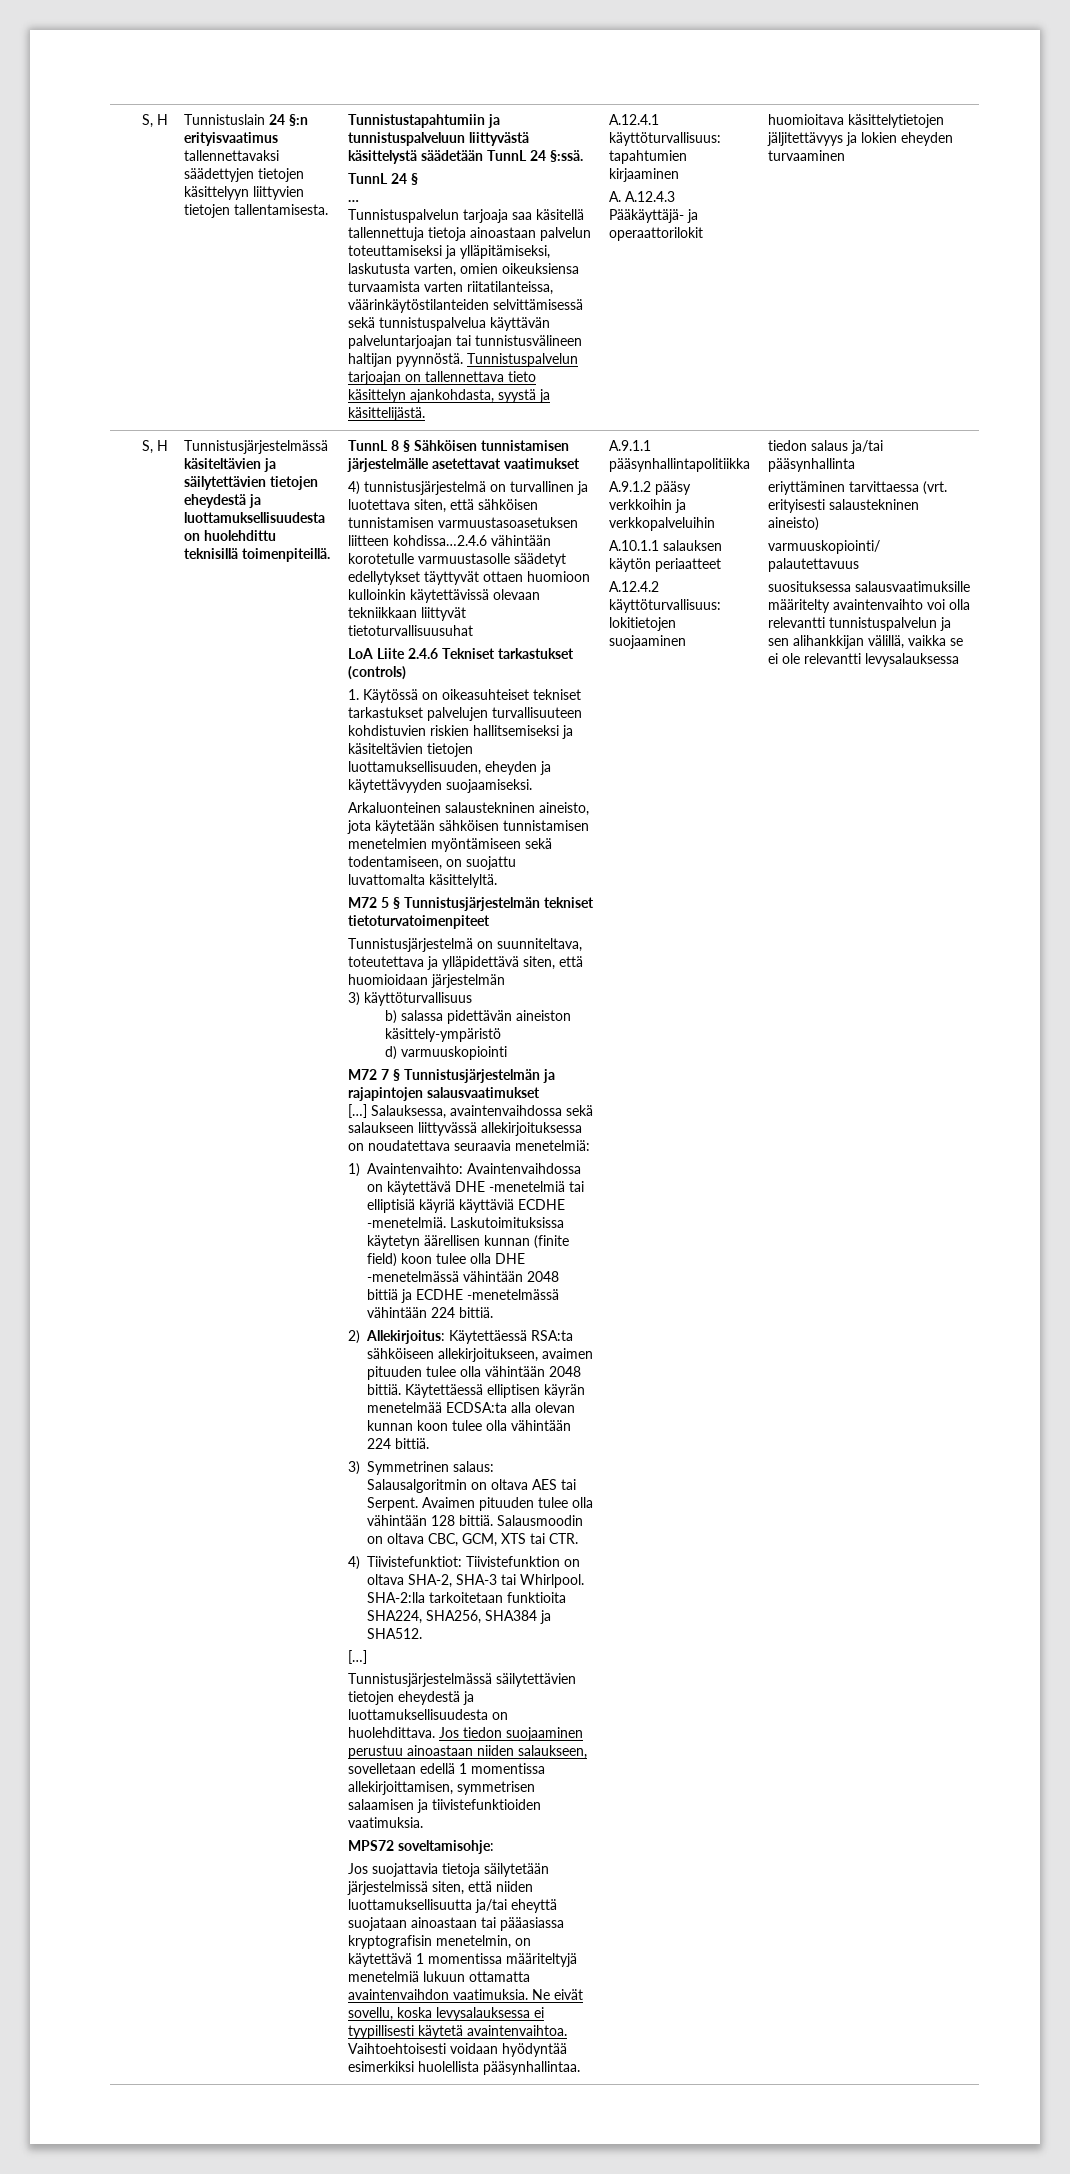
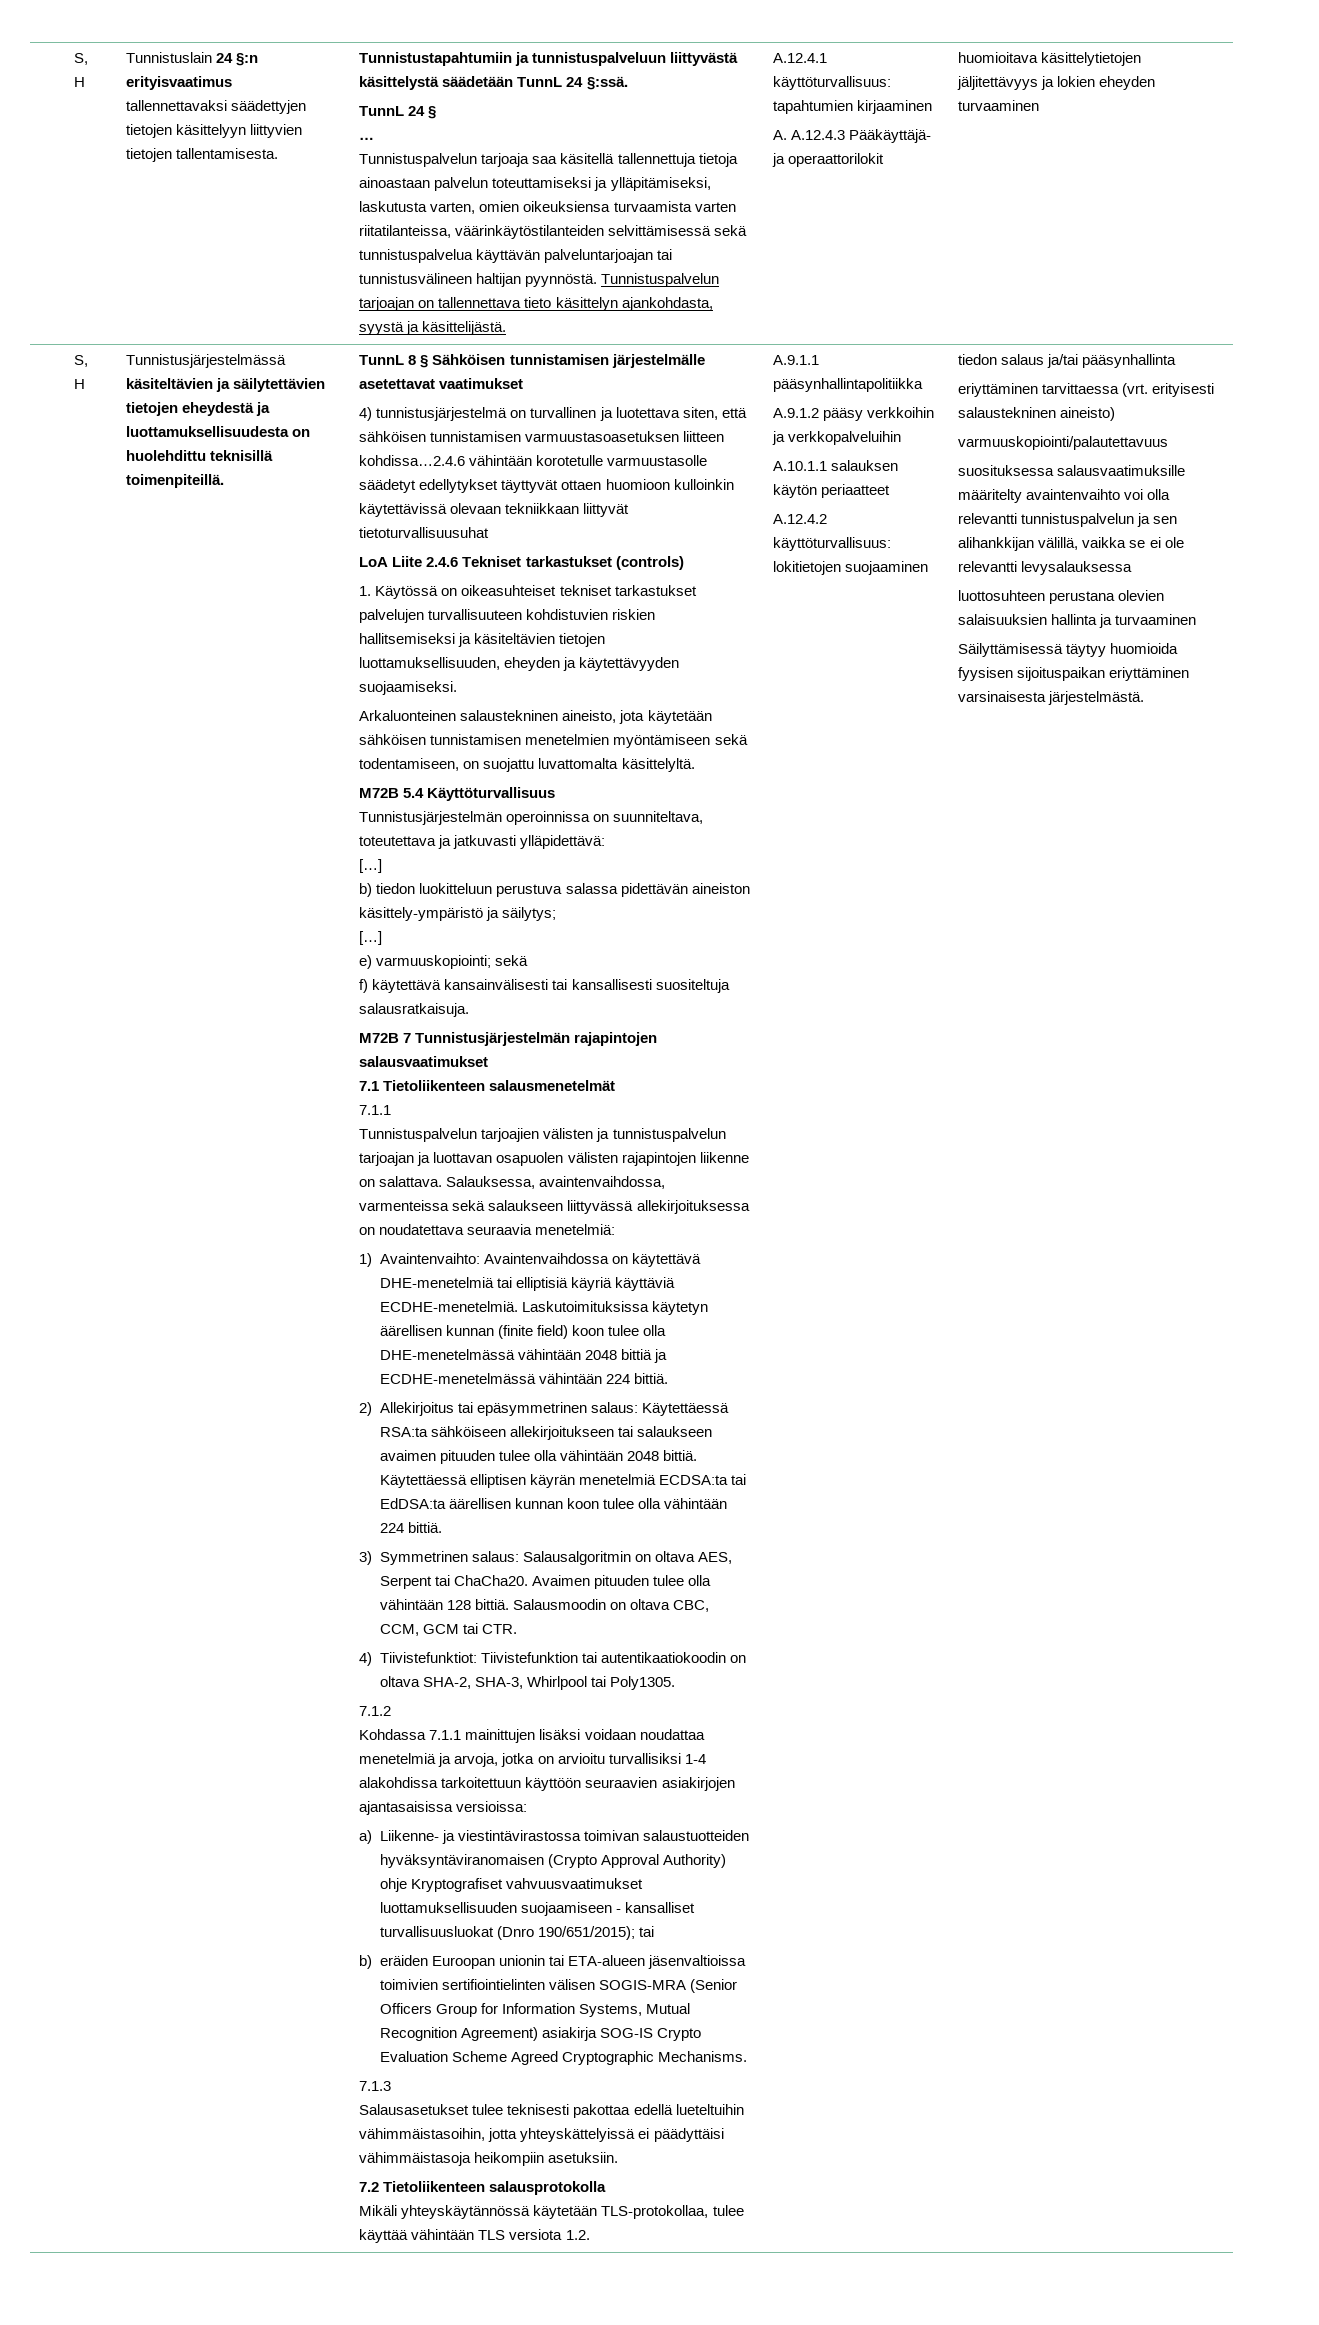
[348,897,595,911] [348,915,491,929] [348,938,583,952] [348,956,584,970] [348,974,506,988] [348,992,473,1006] [385,1010,572,1024] [385,1028,502,1042] [385,1046,508,1060] [348,1069,556,1083] [348,1087,541,1101] [348,1104,563,1119] M72 5 § Tunnistusjärjestelmän tekniset tietoturvatoimenpiteet // Tunnistusjärjestelmä on suunniteltava, toteutettava ja ylläpidettävä siten, että huomioidaan järjestelmän // 3) käyttöturvallisuus // b) salassa pidettävän aineiston käsittely-ympäristö // d) varmuuskopiointi // M72 7 § Tunnistusjärjestelmän ja rajapintojen salausvaatimukset // […] Salauksessa, avaintenvaihdossa -> [359,787,556,801] [359,811,704,825] [359,835,606,849] [359,859,383,873] [359,883,750,897] [359,907,557,921] [359,931,383,945] [359,955,529,969] [359,979,730,993] [359,1003,470,1017] [359,1032,658,1046] [359,1056,489,1067] [359,1080,616,1091] [359,1105,392,1115] [359,1128,726,1142] [359,1152,749,1166] [359,1176,666,1189] [359,1200,450,1211] M72B 5.4 Käyttöturvallisuus // Tunnistusjärjestelmän operoinnissa on suunniteltava, toteutettava ja jatkuvasti ylläpidettävä: // […] // b) tiedon luokitteluun perustuva salassa pidettävän aineiston käsittely-ympäristö ja säilytys; // […] // e) varmuuskopiointi; sekä // f) käytettävä kansainvälisesti tai kansallisesti suositeltuja salausratkaisuja. // M72B 7 Tunnistusjärjestelmän rajapintojen salausvaatimukset // 7.1 Tietoliikenteen salausmenetelmät // 7.1.1 // Tunnistuspalvelun tarjoajien välisten ja tunnistuspalvelun tarjoajan ja luottavan osapuolen välisten rajapintojen liikenne on salattava. Salauksessa, avaintenvaihdossa, varmenteissa
[455,1181,566,1192] DHE -menetelmiä -> [379,1277,494,1288] DHE-menetelmiä
[518,1199,566,1210] [367,1217,447,1228] ECDHE -menetelmiä. -> [379,1301,518,1312] ECDHE-menetelmiä.
[495,1253,526,1264] [367,1271,460,1282] DHE -menetelmässä -> [379,1349,515,1360] DHE-menetelmässä
[416,1289,560,1300] ECDHE -menetelmässä -> [379,1373,536,1384] ECDHE-menetelmässä
[366,1330,574,1344] [367,1348,539,1362] Allekirjoitus: Käytettäessä RSA:ta sähköiseen allekirjoitukseen, -> [379,1402,730,1416] [379,1426,713,1440] Allekirjoitus tai epäsymmetrinen salaus: Käytettäessä RSA:ta sähköiseen allekirjoitukseen tai salaukseen
[367,1402,576,1413] menetelmää ECDSA:ta alla olevan -> [578,1474,747,1485] [379,1498,511,1509] menetelmiä ECDSA:ta tai EdDSA:ta äärellisen
[532,1479,577,1490] [367,1497,419,1511] AES tai Serpent. -> [698,1552,733,1564] [379,1575,528,1589] AES, Serpent tai ChaCha20.
[462,1533,527,1547] GCM, XTS -> [379,1624,459,1636] CCM, GCM
(561, 1561) none -> [581,1652,726,1663] tai autentikaatiokoodin
[456,1574,585,1588] [367,1592,567,1603] [367,1610,552,1624] [367,1628,423,1639] [348,1650,368,1664] [348,1673,577,1687] [348,1691,475,1705] [348,1709,509,1720] [348,1727,584,1741] [348,1745,588,1759] [348,1763,546,1774] [348,1781,536,1795] [348,1799,542,1813] [348,1817,424,1828] [348,1840,495,1854] [348,1863,550,1877] [347,1881,534,1895] [348,1899,558,1913] [348,1917,565,1931] [348,1935,532,1949] [348,1953,578,1967] [348,1971,531,1982] [348,1989,584,2000] [348,2007,545,2021] [348,2025,568,2039] [348,2043,568,2057] [348,2061,581,2075] SHA-3 tai Whirlpool. SHA-2:lla tarkoitetaan funktioita SHA224, SHA256, SHA384 ja SHA512. // […] // Tunnistusjärjestelmässä säilytettävien tietojen eheydestä ja luottamuksellisuudesta on huolehdittava. Jos tiedon suojaaminen perustuu ainoastaan niiden salaukseen, sovelletaan edellä 1 momentissa allekirjoittamisen, symmetrisen salaamisen ja tiivistefunktioiden vaatimuksia. // MPS72 soveltamisohje: // Jos suojattavia tietoja säilytetään järjestelmissä siten, että niiden luottamuksellisuutta ja/tai eheyttä suojataan ainoastaan tai pääasiassa kryptografisin menetelmin, on käytettävä 1 momentissa määriteltyjä menetelmiä lukuun ottamatta avaintenvaihdon vaatimuksia. Ne eivät sovellu, koska levysalauksessa ei tyypillisesti käytetä avaintenvaihtoa. Vaihtoehtoisesti voidaan hyödyntää esimerkiksi huolellista pääsynhallintaa. -> [474,1676,676,1690] [359,1706,392,1716] [359,1729,705,1743] [359,1753,706,1767] [359,1777,735,1791] [359,1801,528,1815] [359,1830,750,1844] [379,1854,726,1868] [379,1878,643,1892] [379,1902,695,1916] [379,1926,654,1940] [359,1955,747,1969] [379,1979,738,1993] [379,2003,691,2017] [379,2027,702,2041] [379,2051,748,2065] [359,2081,392,2091] [359,2104,744,2118] [359,2128,724,2142] [359,2152,619,2166] [359,2181,607,2195] [359,2205,744,2219] [359,2229,590,2243] SHA-3, Whirlpool tai Poly1305. // 7.1.2 // Kohdassa 7.1.1 mainittujen lisäksi voidaan noudattaa menetelmiä ja arvoja, jotka on arvioitu turvallisiksi 1-4 alakohdissa tarkoitettuun käyttöön seuraavien asiakirjojen ajantasaisissa versioissa: // a) Liikenne- ja viestintävirastossa toimivan salaustuotteiden hyväksyntäviranomaisen (Crypto Approval Authority) ohje Kryptografiset vahvuusvaatimukset luottamuksellisuuden suojaamiseen - kansalliset turvallisuusluokat (Dnro 190/651/2015); tai // b) eräiden Euroopan unionin tai ETA-alueen jäsenvaltioissa toimivien sertifiointielinten välisen SOGIS-MRA (Senior Officers Group for Information Systems, Mutual Recognition Agreement) asiakirja SOG-IS Crypto Evaluation Scheme Agreed Cryptographic Mechanisms. // 7.1.3 // Salausasetukset tulee teknisesti pakottaa edellä lueteltuihin vähimmäistasoihin, jotta yhteyskättelyissä ei päädyttäisi vähimmäistasoja heikompiin asetuksiin. // 7.2 Tietoliikenteen salausprotokolla // Mikäli yhteyskäytännössä käytetään TLS-protokollaa, tulee käyttää vähintään TLS versiota 1.2.
(960, 660) none -> [958,590,1165,604] [958,614,1197,628] [958,643,1179,657] [958,667,1190,681] [958,691,1145,705] // luottosuhteen perustana olevien salaisuuksien hallinta ja turvaaminen // Säilyttämisessä täytyy huomioida fyysisen sijoituspaikan eriyttäminen varsinaisesta järjestelmästä.

